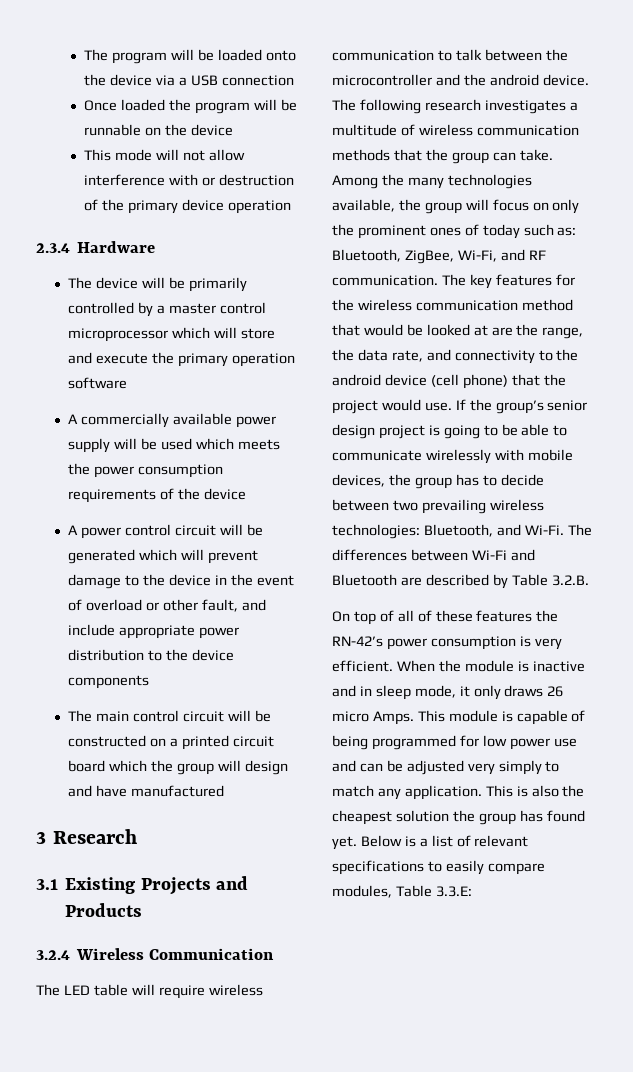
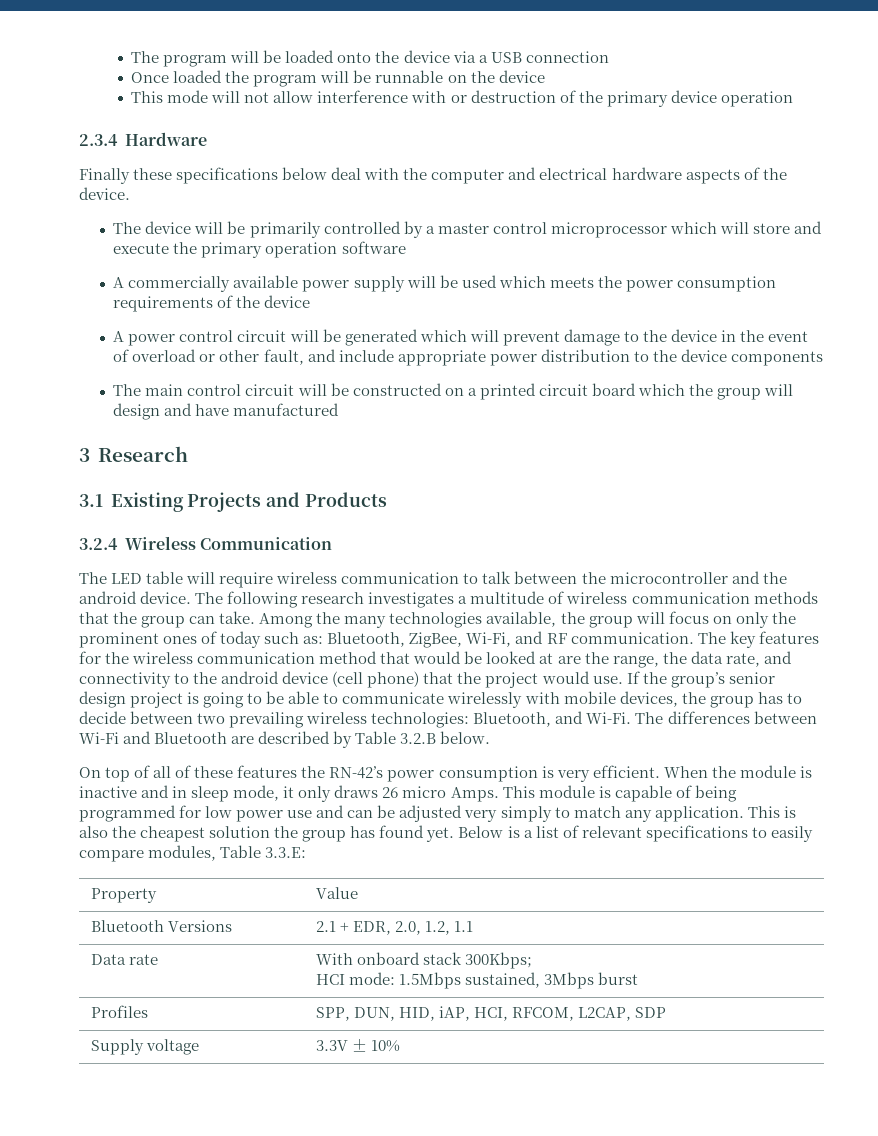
(156, 247) none -> [79,167,787,184] [79,187,130,200] // Finally these specifications below deal with the computer and electrical hardware aspects of the device.
[551,575,589,586] 3.2.B. -> [400,731,491,744] 3.2.B below.
(472, 891) none -> [90,888,157,903] [315,887,358,899] [90,920,232,932] [315,921,473,935] [90,954,158,965] [315,952,532,969] [315,972,638,989] [90,1005,148,1018] [315,1006,666,1021] [90,1039,199,1055] [315,1039,400,1052] // Property | Value // Bluetooth Versions | 2.1 + EDR, 2.0, 1.2, 1.1 // Data rate | With onboard stack 300Kbps; // HCI mode: 1.5Mbps sustained, 3Mbps burst // Profiles | SPP, DUN, HID, iAP, HCI, RFCOM, L2CAP, SDP // Supply voltage | 3.3V ± 10%

